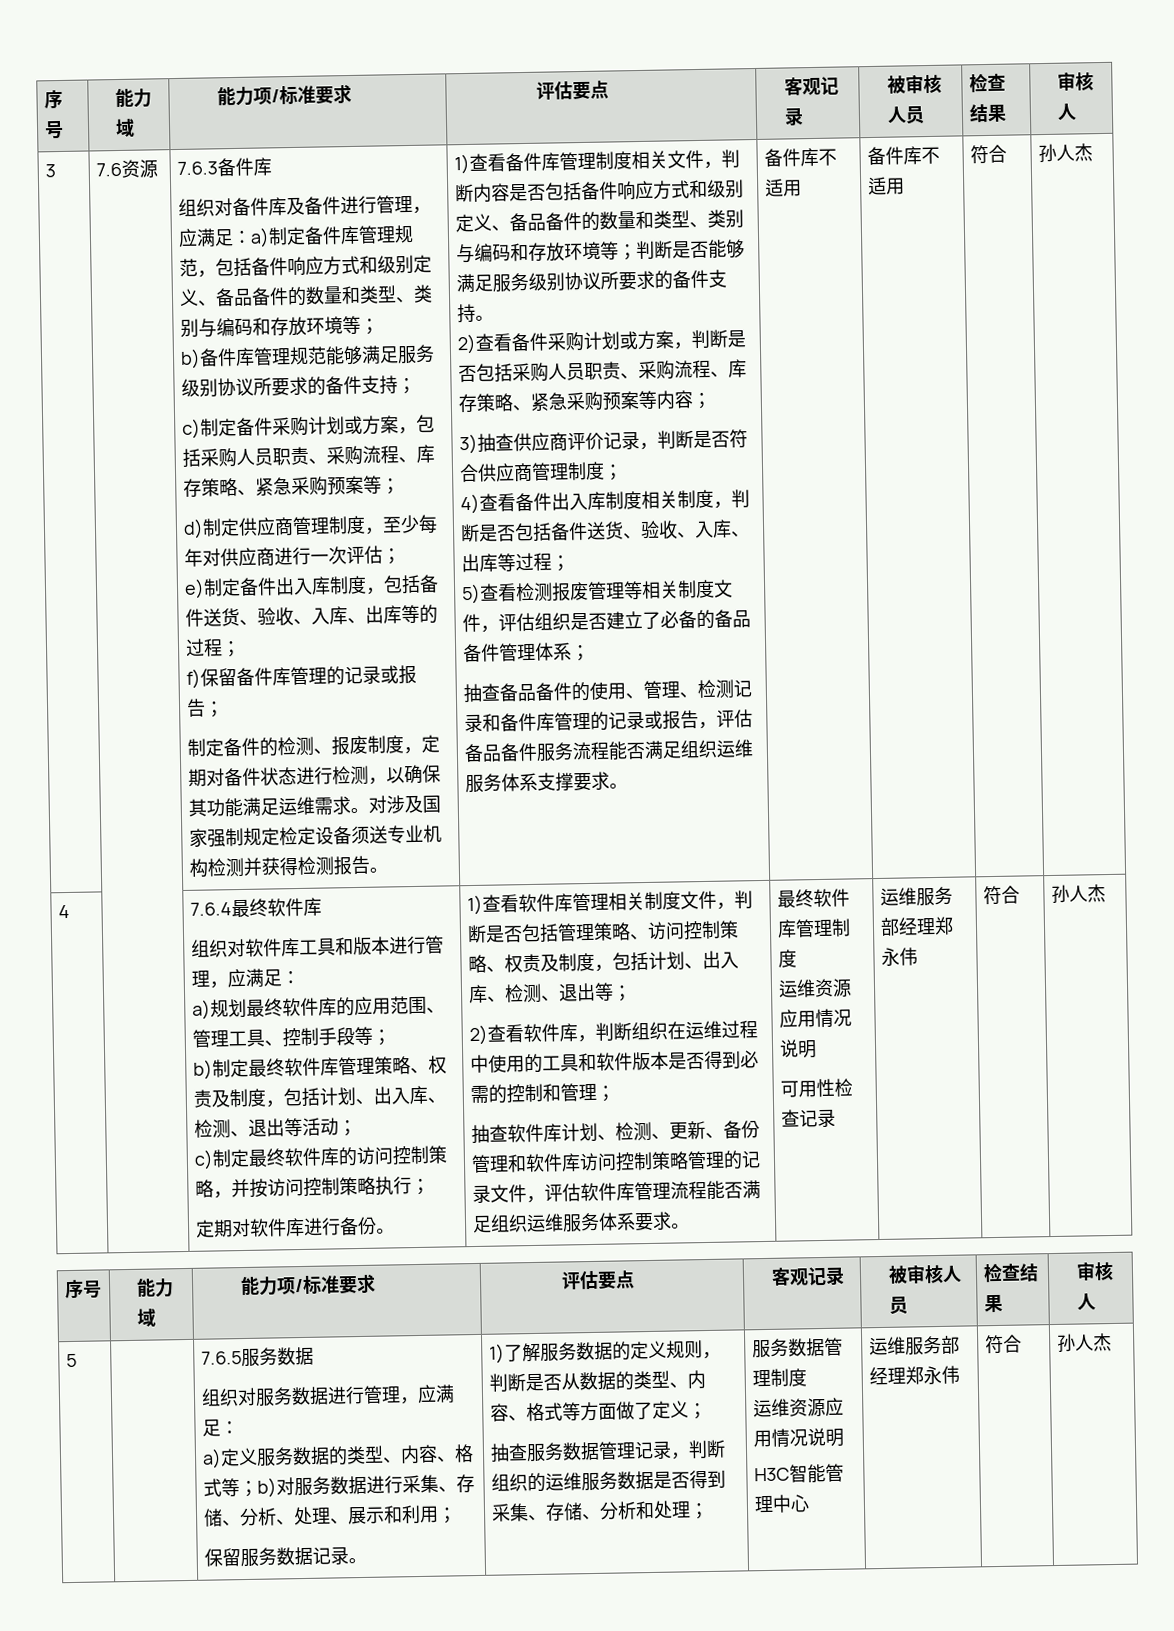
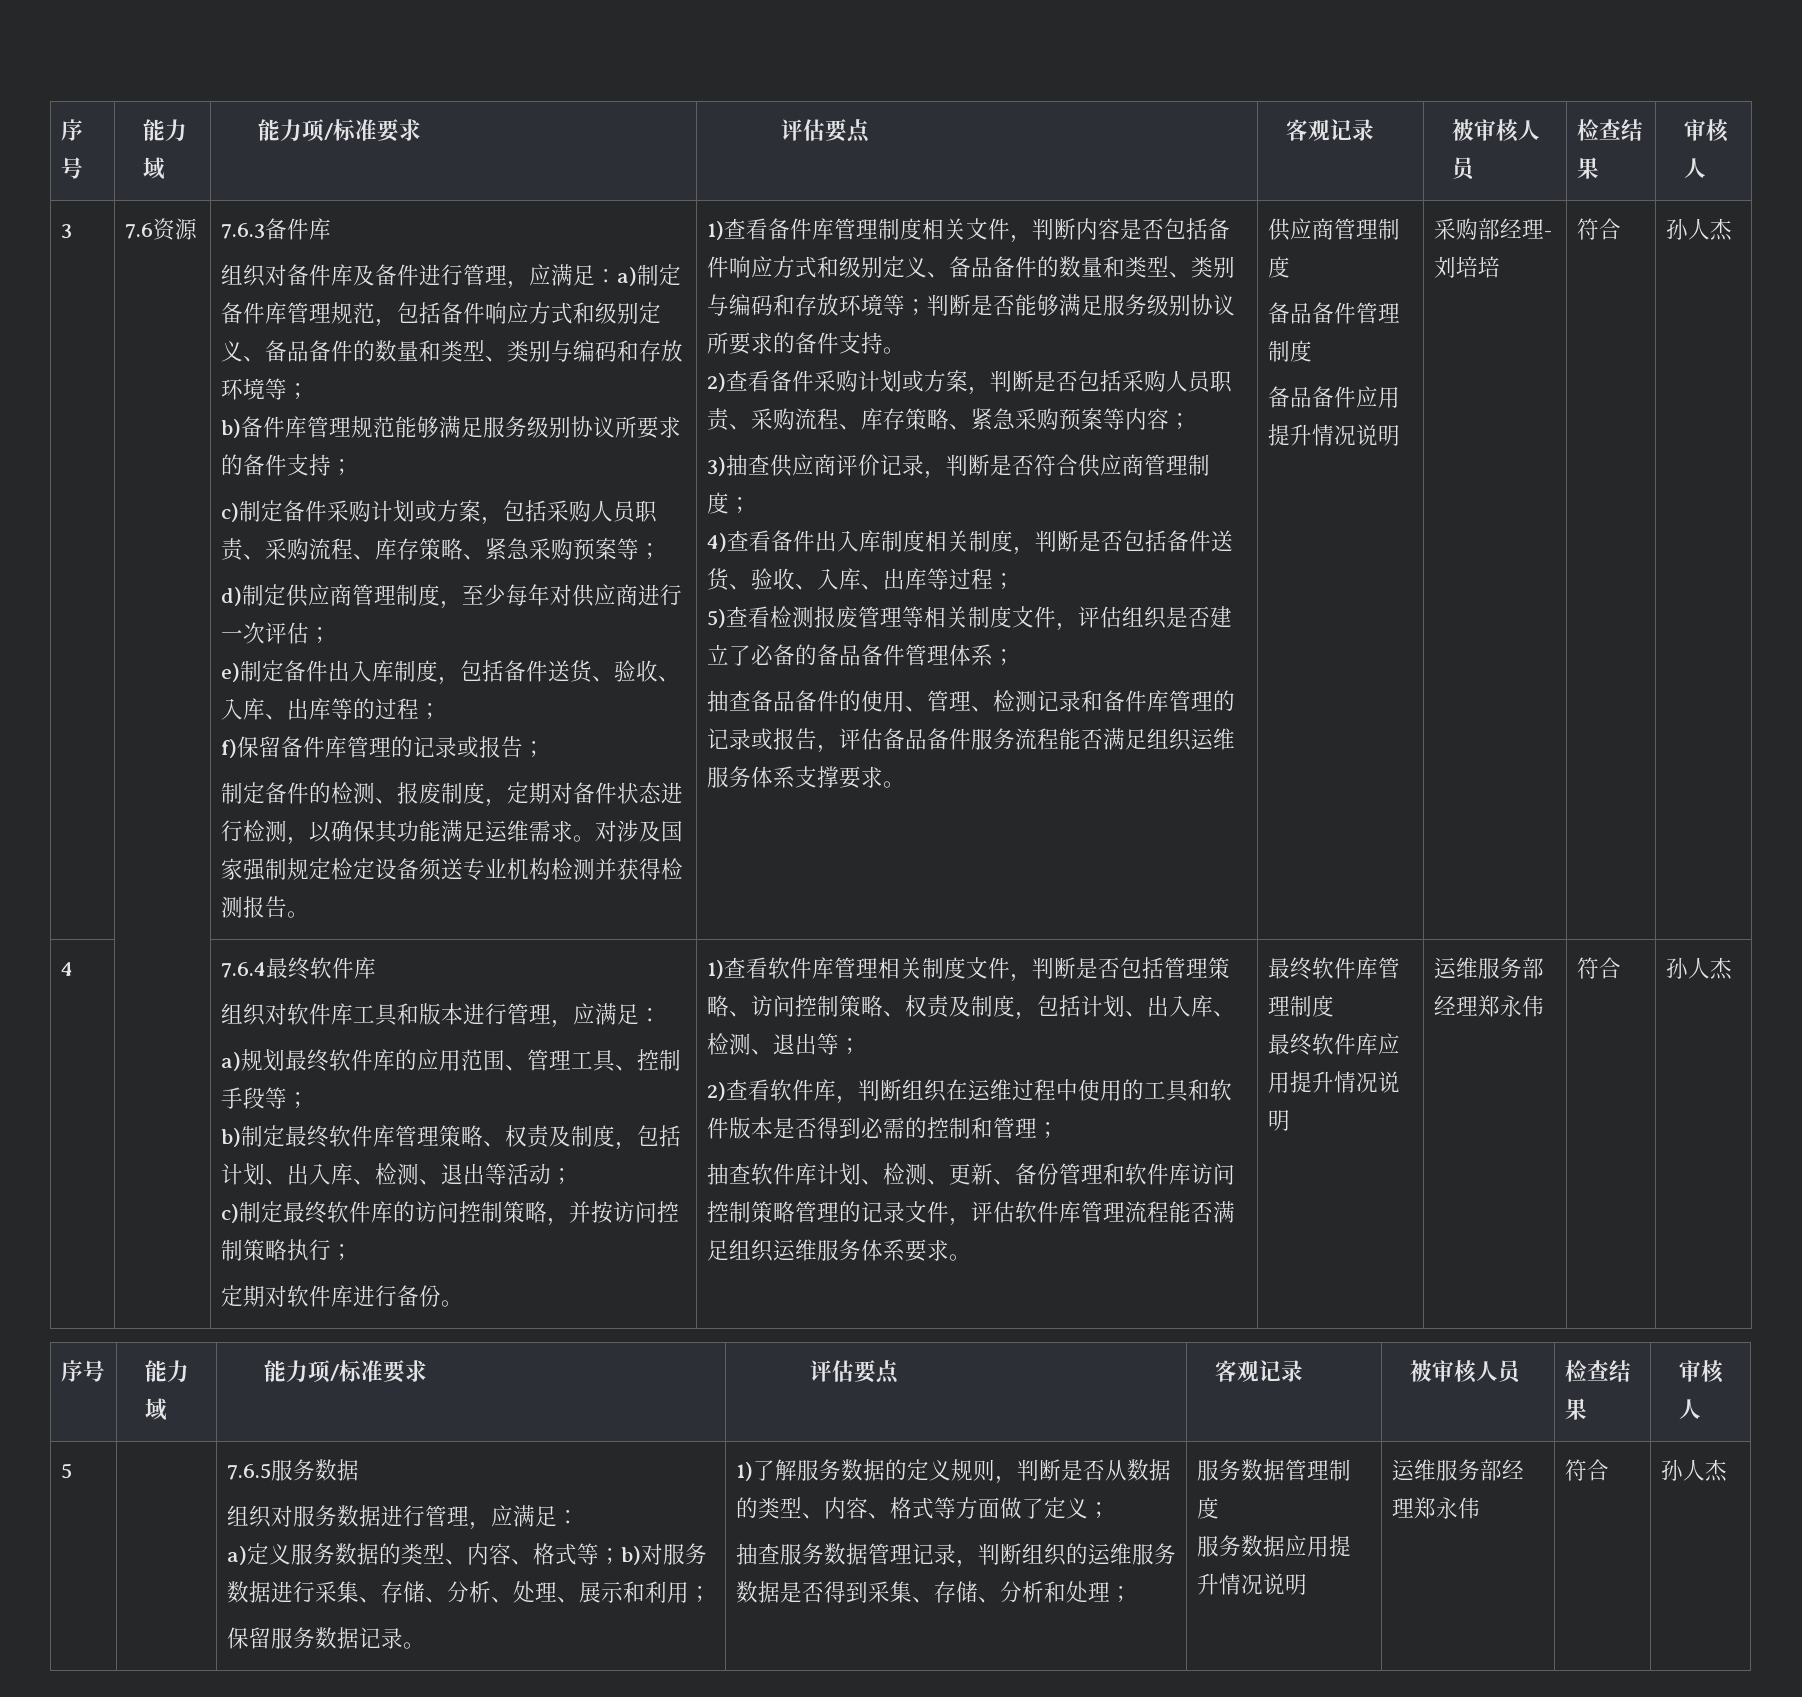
[764,147,838,167] [765,178,803,197] [867,146,941,166] [868,176,906,196] 备件库不适用 | 备件库不适用 -> [1267,218,1400,241] [1267,256,1290,278] [1267,302,1400,324] [1267,340,1312,362] [1267,386,1400,408] [1267,424,1400,446] [1433,218,1552,240] [1433,256,1500,278] 供应商管理制度 // 备品备件管理制度 // 备品备件应用提升情况说明 | 采购部经理-刘培培
[778,978,853,998] [779,1008,853,1029] [779,1039,818,1059] [780,1078,854,1098] [781,1108,837,1128] 运维资源应用情况说明 // 可用性检查记录 -> [1267,1033,1400,1056] [1267,1071,1400,1093] [1267,1110,1290,1131] 最终软件库应用提升情况说明
[753,1397,845,1418] [753,1427,845,1448] [754,1463,845,1484] [754,1494,811,1513] 运维资源应用情况说明 // H3C智能管理中心 -> [1196,1535,1351,1557] [1196,1573,1307,1595] 服务数据应用提升情况说明

